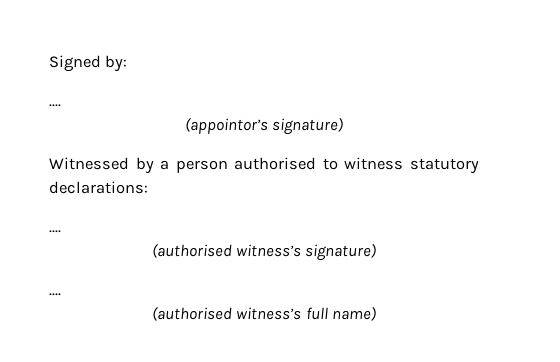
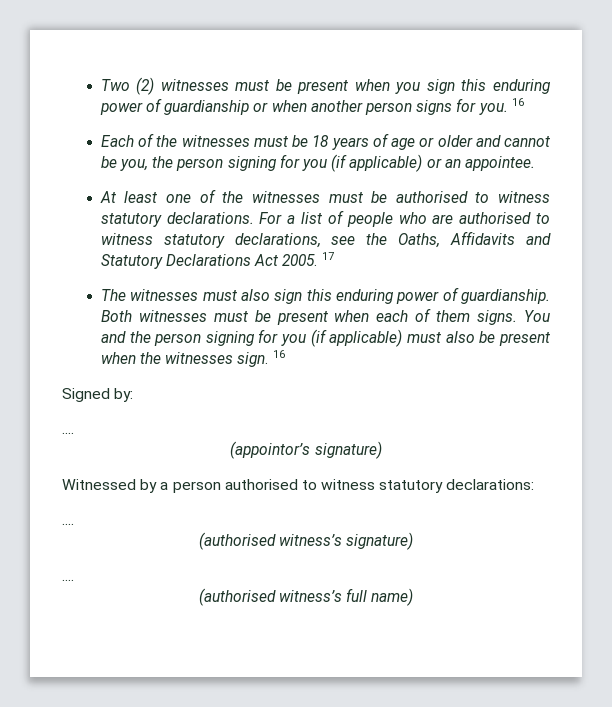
(49, 63) none -> [100,77,551,95] [99,98,524,115] [100,133,550,150] [100,154,535,172] [99,189,550,203] [100,210,550,227] [100,231,552,248] [100,252,334,269] [100,287,550,304] [100,308,550,325] [100,329,550,347] [100,350,285,367] Two (2) witnesses must be present when you sign this enduring power of guardianship or when another person signs for you. 16 // Each of the witnesses must be 18 years of age or older and cannot be you, the person signing for you (if applicable) or an appointee. // At least one of the witnesses must be authorised to witness statutory declarations. For a list of people who are authorised to witness statutory declarations, see the Oaths, Affidavits and Statutory Declarations Act 2005. 17 // The witnesses must also sign this enduring power of guardianship. Both witnesses must be present when each of them signs. You and the person signing for you (if applicable) must also be present when the witnesses sign. 16 //

